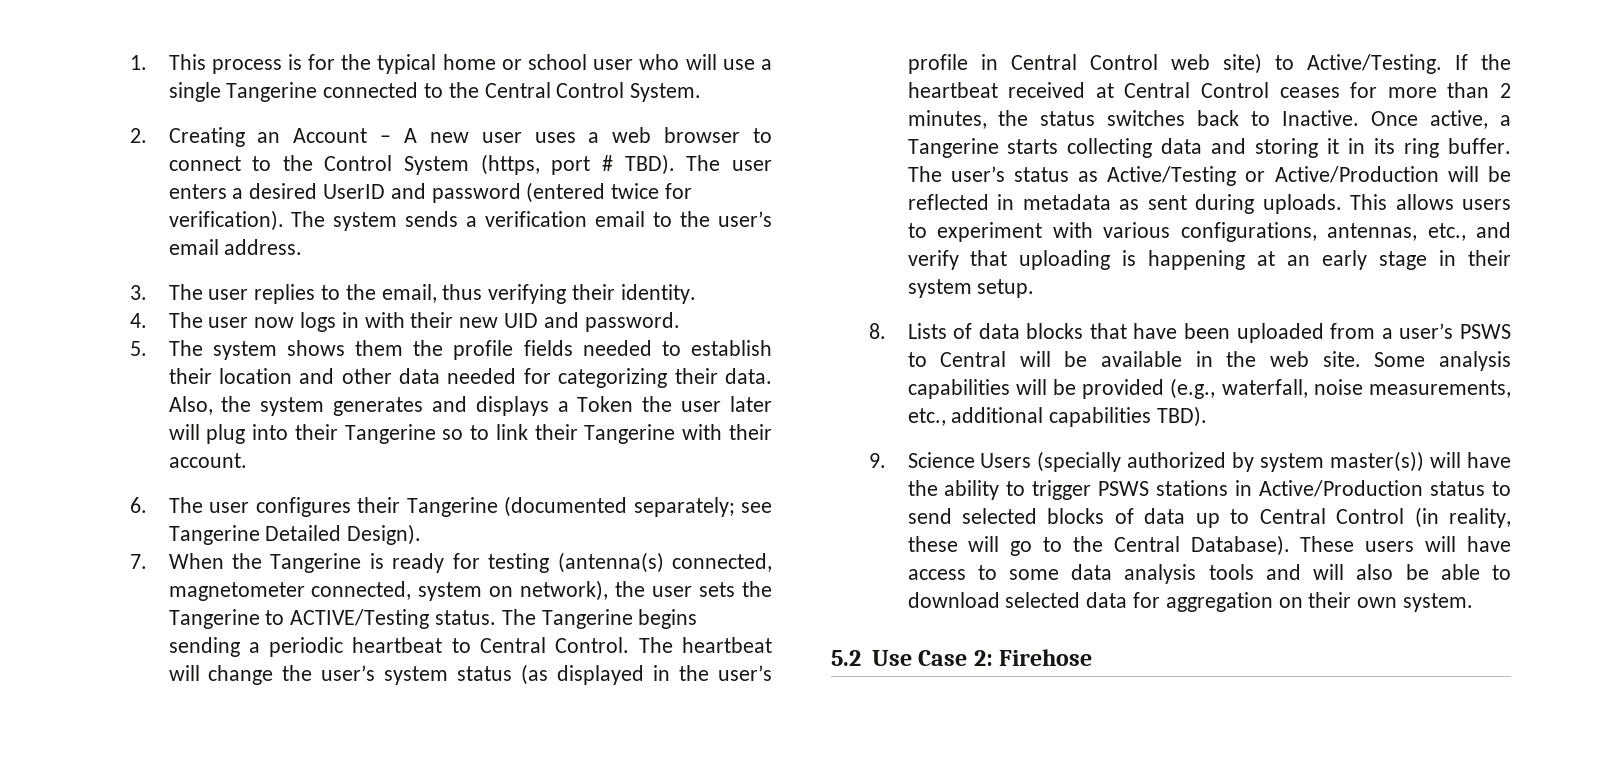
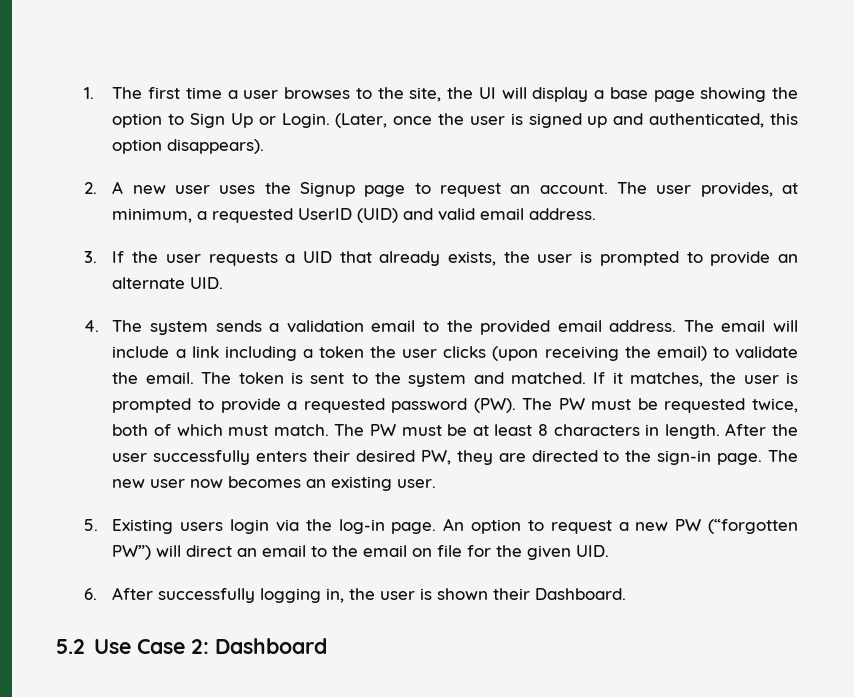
[168,54,772,74] [168,82,702,102] [130,127,772,147] [168,154,772,175] [168,182,692,203] [168,210,284,231] This process is for the typical home or school user who will use a single Tangerine connected to the Central Control System. // 2. Creating an Account – A new user uses a web browser to connect to the Control System (https, port # TBD). The user enters a desired UserID and password (entered twice for verification). -> [112,87,799,102] [112,113,798,128] [112,139,265,154] [84,181,798,197] [112,208,597,223] [84,251,798,266] [112,277,224,289] [84,320,100,332] The first time a user browses to the site, the UI will display a base page showing the option to Sign Up or Login. (Later, once the user is signed up and authenticated, this option disappears). // 2. A new user uses the Signup page to request an account. The user provides, at minimum, a requested UserID (UID) and valid email address. // 3. If the user requests a UID that already exists, the user is prompted to provide an alternate UID. // 4.
[485,211,772,227] [168,239,303,255] [130,284,696,304] [130,312,680,332] [130,340,772,360] [168,368,773,388] [168,396,773,416] [168,424,772,444] [168,453,247,468] [130,496,772,517] [168,524,422,545] [130,552,772,573] [168,580,772,601] [168,609,698,629] [168,637,772,657] [168,664,772,685] [907,53,1511,74] [907,82,1511,98] [907,110,1511,129] [907,138,1511,158] [907,166,1511,186] [907,194,1511,214] [907,222,1511,242] [907,250,1511,270] [907,279,1035,298] [869,323,1511,343] [907,351,1511,371] [907,378,1511,399] [907,406,1207,427] [869,451,1511,472] [907,480,1511,500] [907,507,1511,528] [907,535,1512,556] [907,564,1511,584] [907,592,1473,612] verification email to the user’s email address. // 3. The user replies to the email, thus verifying their identity. // 4. The user now logs in with their new UID and password. // 5. The system shows them the profile fields needed to establish their location and other data needed for categorizing their data. Also, the system generates and displays a Token the user later will plug into their Tangerine so to link their Tangerine with their account. // 6. The user configures their Tangerine (documented separately; see Tangerine Detailed Design). // 7. When the Tangerine is ready for testing (antenna(s) connected, magnetometer connected, system on network), the user sets the Tangerine to ACTIVE/Testing status. The Tangerine begins sending a periodic heartbeat to Central Control. The heartbeat will change the user’s system status (as displayed in the user’s profile in Central Control web site) to Active/Testing. If the heartbeat received at Central Control ceases for more than 2 minutes, the status switches back to Inactive. Once active, a Tangerine starts collecting data and storing it in its ring buffer. The user’s status as Active/Testing or Active/Production will be reflected in metadata as sent during uploads. This allows users to experiment with various configurations, antennas, etc., and verify that uploading is happening at an early stage in their system setup. // 8. Lists of data blocks that have been uploaded from a user’s PSWS to Central will be available in the web site. Some analysis capabilities will be provided (e.g., waterfall, noise measurements, etc., additional capabilities TBD). // 9. Science Users (specially authorized by system master(s)) will have the ability to trigger PSWS stations in Active/Production status to send selected blocks of data up to Central Control (in reality, these will go to the Central Database). These users will have access to some data analysis tools and will also be able to download selected data for aggregation on their own system. -> [286,320,799,335] [112,346,799,361] [112,372,798,387] [112,398,798,413] [112,423,798,439] [112,450,799,465] [112,476,437,491] [84,518,798,534] [112,545,610,560] [84,587,627,603] validation email to the provided email address. The email will include a link including a token the user clicks (upon receiving the email) to validate the email. The token is sent to the system and matched. If it matches, the user is prompted to provide a requested password (PW). The PW must be requested twice, both of which must match. The PW must be at least 8 characters in length. After the user successfully enters their desired PW, they are directed to the sign-in page. The new user now becomes an existing user. // 5. Existing users login via the log-in page. An option to request a new PW (“forgotten PW”) will direct an email to the email on file for the given UID. // 6. After successfully logging in, the user is shown their Dashboard.
[999,649,1093,666] Firehose -> [214,638,327,654] Dashboard

